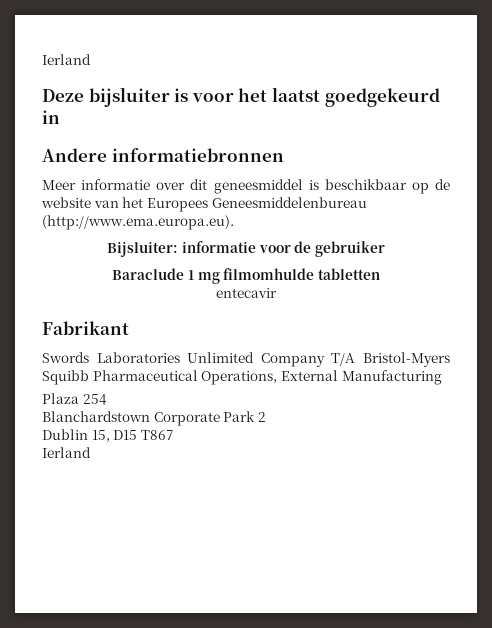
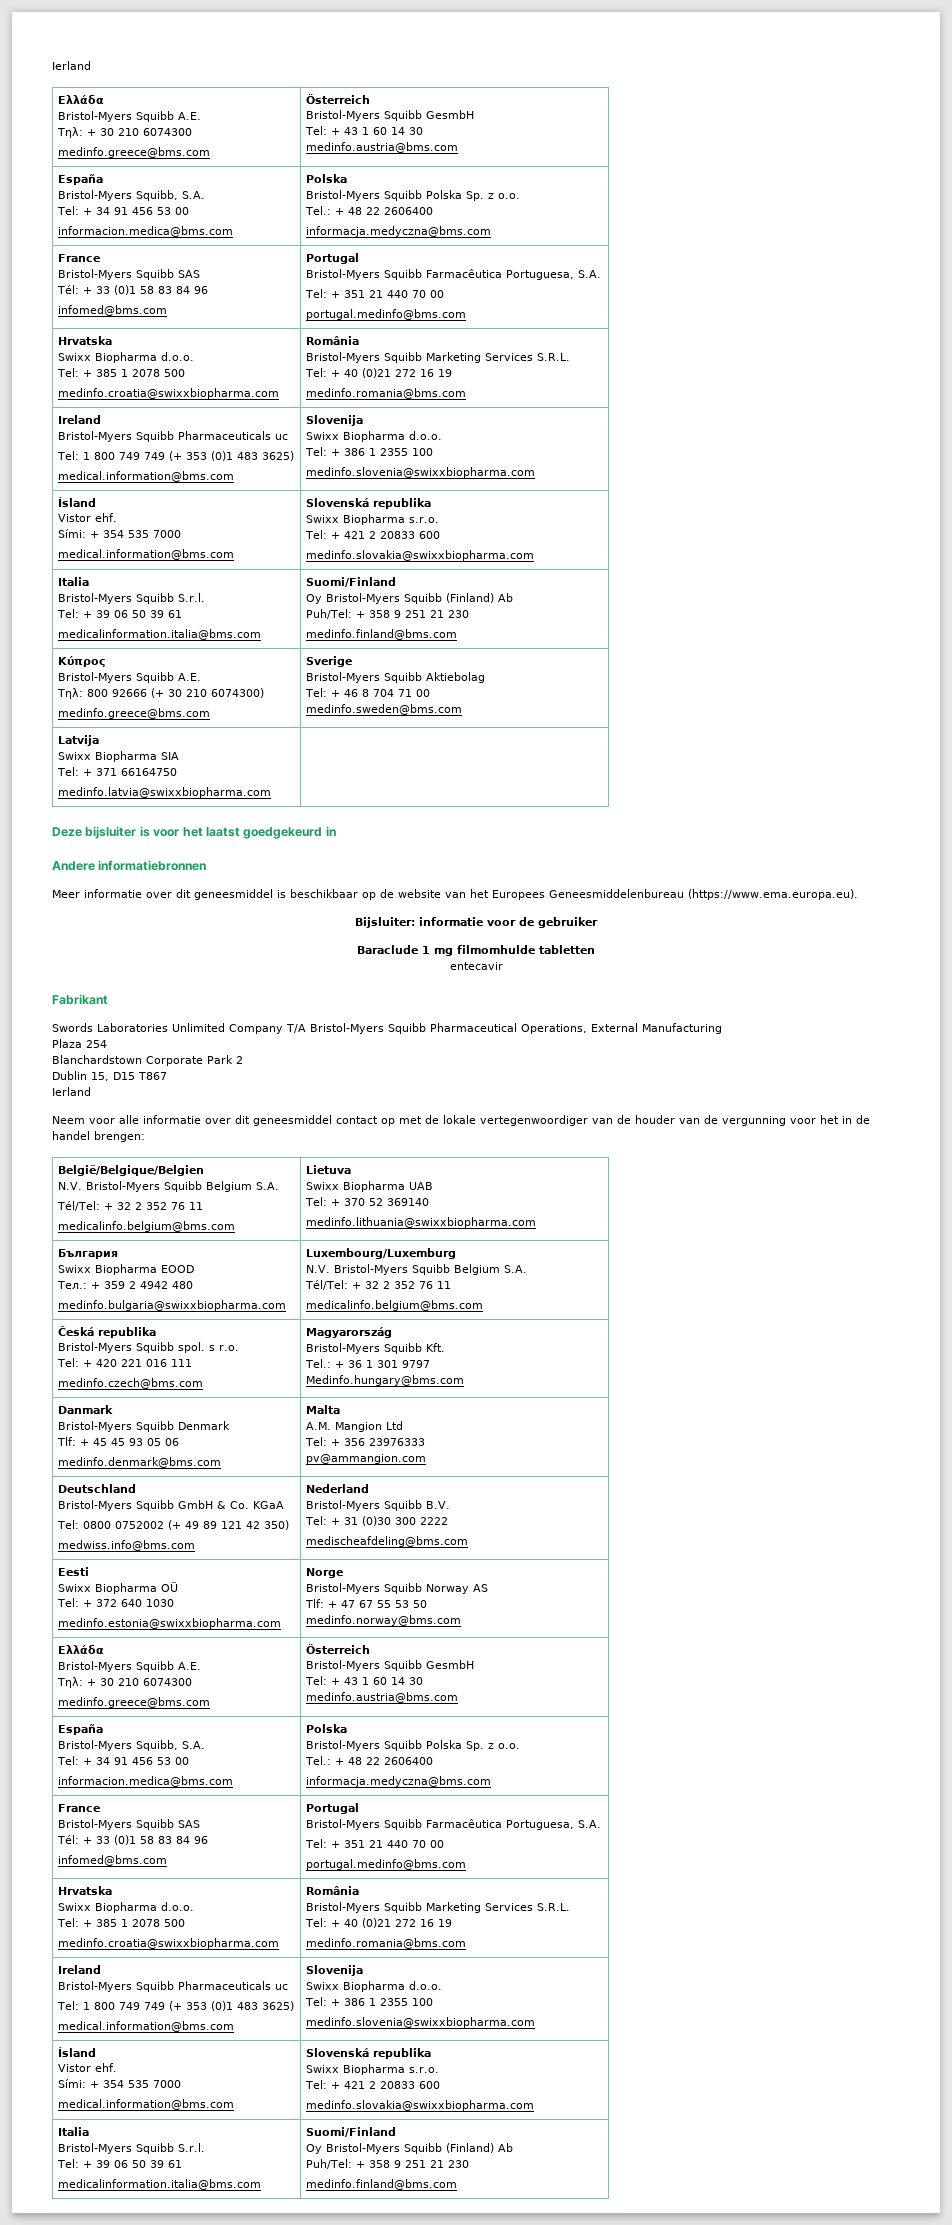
[42,54,91,65] Ierland -> [52,61,91,70] [58,95,105,104] [58,111,202,122] [57,127,193,138] [58,147,211,158] [306,94,371,104] [306,110,475,121] [305,126,424,135] [306,142,459,153] [58,174,104,185] [58,190,206,201] [57,206,190,215] [58,226,234,237] [306,174,348,183] [306,190,521,201] [305,206,434,215] [306,226,492,237] [58,254,101,262] [58,269,201,280] [57,285,209,295] [58,305,168,316] [306,253,360,264] [306,269,602,280] [305,289,445,298] [306,309,467,320] [58,336,113,345] [58,352,195,363] [57,368,186,377] [58,388,280,399] [306,336,360,345] [306,352,571,363] [305,368,453,378] [306,388,467,399] [58,415,102,424] [58,431,289,442] [57,451,295,461] [58,471,235,482] [306,415,364,426] [306,431,443,442] [305,447,434,456] [306,467,536,478] [58,497,97,507] [58,513,118,522] [58,529,182,538] [58,549,235,560] [306,498,432,509] [306,514,440,525] [305,530,441,539] [306,550,535,561] [58,577,90,586] [58,593,206,604] [57,609,183,618] [58,629,262,640] [306,577,397,587] [306,593,514,604] [306,609,470,619] [306,629,458,640] [58,656,107,667] [58,672,202,683] [57,688,265,699] [58,708,211,719] [306,656,353,667] [306,672,486,683] [305,688,431,697] [306,704,463,715] [58,735,100,746] [58,751,180,762] [57,767,178,776] [58,787,272,798] Ierland // Ελλάδα // Bristol-Myers Squibb A.E. // Τηλ: + 30 210 6074300 // medinfo.greece@bms.com | Österreich // Bristol-Myers Squibb GesmbH // Tel: + 43 1 60 14 30 // medinfo.austria@bms.com // España // Bristol-Myers Squibb, S.A. // Tel: + 34 91 456 53 00 // informacion.medica@bms.com | Polska // Bristol-Myers Squibb Polska Sp. z o.o. // Tel.: + 48 22 2606400 // informacja.medyczna@bms.com // France // Bristol-Myers Squibb SAS // Tél: + 33 (0)1 58 83 84 96 // infomed@bms.com | Portugal // Bristol-Myers Squibb Farmacêutica Portuguesa, S.A. // Tel: + 351 21 440 70 00 // portugal.medinfo@bms.com // Hrvatska // Swixx Biopharma d.o.o. // Tel: + 385 1 2078 500 // medinfo.croatia@swixxbiopharma.com | România // Bristol-Myers Squibb Marketing Services S.R.L. // Tel: + 40 (0)21 272 16 19 // medinfo.romania@bms.com // Ireland // Bristol-Myers Squibb Pharmaceuticals uc // Tel: 1 800 749 749 (+ 353 (0)1 483 3625) // medical.information@bms.com | Slovenija // Swixx Biopharma d.o.o. // Tel: + 386 1 2355 100 // medinfo.slovenia@swixxbiopharma.com // Ísland // Vistor ehf. // Sími: + 354 535 7000 // medical.information@bms.com | Slovenská republika // Swixx Biopharma s.r.o. // Tel: + 421 2 20833 600 // medinfo.slovakia@swixxbiopharma.com // Italia // Bristol-Myers Squibb S.r.l. // Tel: + 39 06 50 39 61 // medicalinformation.italia@bms.com | Suomi/Finland // Oy Bristol-Myers Squibb (Finland) Ab // Puh/Tel: + 358 9 251 21 230 // medinfo.finland@bms.com // Κύπρος // Bristol-Myers Squibb A.E. // Τηλ: 800 92666 (+ 30 210 6074300) // medinfo.greece@bms.com | Sverige // Bristol-Myers Squibb Aktiebolag // Tel: + 46 8 704 71 00 // medinfo.sweden@bms.com // Latvija // Swixx Biopharma SIA // Tel: + 371 66164750 // medinfo.latvia@swixxbiopharma.com |
[42,215,234,230] (http://www.ema.europa.eu). -> [688,889,858,900] (https://www.ema.europa.eu).
(91, 452) none -> [52,1115,870,1126] [52,1131,145,1142] [58,1165,205,1176] [58,1181,280,1192] [57,1201,204,1211] [58,1221,236,1232] [306,1165,352,1174] [306,1181,434,1192] [305,1197,430,1206] [306,1217,537,1228] [58,1249,119,1259] [58,1264,195,1275] [57,1281,194,1289] [58,1300,287,1311] [306,1248,457,1259] [306,1264,528,1275] [305,1280,452,1290] [306,1300,484,1311] [58,1326,157,1338] [58,1342,240,1353] [57,1358,193,1367] [58,1378,204,1389] [306,1327,393,1338] [306,1343,446,1354] [305,1359,431,1368] [306,1375,465,1386] [58,1405,114,1414] [58,1421,231,1432] [57,1437,180,1446] [58,1457,222,1468] [306,1405,341,1414] [306,1421,404,1432] [305,1437,426,1446] [306,1454,427,1464] [58,1484,137,1493] [58,1500,285,1511] [57,1520,290,1530] [58,1540,196,1551] [306,1484,370,1493] [306,1500,451,1511] [305,1516,449,1526] [306,1536,469,1547] [58,1567,90,1576] [58,1582,179,1594] [57,1598,175,1607] [58,1618,282,1629] [306,1568,344,1578] [306,1583,489,1594] [305,1599,428,1608] [306,1615,462,1626] [58,1645,105,1654] [58,1661,202,1672] [57,1677,193,1688] [58,1697,211,1708] [306,1644,371,1654] [306,1660,475,1671] [305,1676,424,1685] [306,1692,459,1703] [58,1724,104,1735] [58,1740,206,1751] [57,1756,190,1765] [58,1776,234,1787] [306,1724,348,1733] [306,1740,521,1751] [305,1756,434,1765] [306,1776,492,1787] [58,1804,101,1812] [58,1819,201,1830] [57,1835,209,1845] [58,1855,168,1866] [306,1803,360,1814] [306,1819,602,1830] [305,1839,445,1848] [306,1859,467,1870] [58,1886,113,1895] [58,1902,195,1913] [57,1918,186,1927] [58,1938,280,1949] [306,1886,360,1895] [306,1902,571,1913] [305,1918,453,1928] [306,1938,467,1949] [58,1965,102,1974] [58,1981,289,1992] [57,2001,295,2011] [58,2021,235,2032] [306,1965,364,1976] [306,1981,443,1992] [305,1997,434,2006] [306,2017,536,2028] [58,2047,97,2057] [58,2063,118,2072] [58,2079,182,2088] [58,2099,235,2110] [306,2048,432,2059] [306,2064,440,2075] [305,2080,441,2089] [306,2100,535,2111] [58,2127,90,2136] [58,2143,206,2154] [57,2159,183,2168] [58,2179,262,2190] [306,2127,397,2137] [306,2143,514,2154] [306,2159,470,2169] [306,2179,458,2190] // Neem voor alle informatie over dit geneesmiddel contact op met de lokale vertegenwoordiger van de houder van de vergunning voor het in de handel brengen: // België/Belgique/Belgien // N.V. Bristol-Myers Squibb Belgium S.A. // Tél/Tel: + 32 2 352 76 11 // medicalinfo.belgium@bms.com | Lietuva // Swixx Biopharma UAB // Tel: + 370 52 369140 // medinfo.lithuania@swixxbiopharma.com // България // Swixx Biopharma EOOD // Teл.: + 359 2 4942 480 // medinfo.bulgaria@swixxbiopharma.com | Luxembourg/Luxemburg // N.V. Bristol-Myers Squibb Belgium S.A. // Tél/Tel: + 32 2 352 76 11 // medicalinfo.belgium@bms.com // Česká republika // Bristol-Myers Squibb spol. s r.o. // Tel: + 420 221 016 111 // medinfo.czech@bms.com | Magyarország // Bristol-Myers Squibb Kft. // Tel.: + 36 1 301 9797 // Medinfo.hungary@bms.com // Danmark // Bristol-Myers Squibb Denmark // Tlf: + 45 45 93 05 06 // medinfo.denmark@bms.com | Malta // A.M. Mangion Ltd // Tel: + 356 23976333 // pv@ammangion.com // Deutschland // Bristol-Myers Squibb GmbH & Co. KGaA // Tel: 0800 0752002 (+ 49 89 121 42 350) // medwiss.info@bms.com | Nederland // Bristol-Myers Squibb B.V. // Tel: + 31 (0)30 300 2222 // medischeafdeling@bms.com // Eesti // Swixx Biopharma OÜ // Tel: + 372 640 1030 // medinfo.estonia@swixxbiopharma.com | Norge // Bristol-Myers Squibb Norway AS // Tlf: + 47 67 55 53 50 // medinfo.norway@bms.com // Ελλάδα // Bristol-Myers Squibb A.E. // Τηλ: + 30 210 6074300 // medinfo.greece@bms.com | Österreich // Bristol-Myers Squibb GesmbH // Tel: + 43 1 60 14 30 // medinfo.austria@bms.com // España // Bristol-Myers Squibb, S.A. // Tel: + 34 91 456 53 00 // informacion.medica@bms.com | Polska // Bristol-Myers Squibb Polska Sp. z o.o. // Tel.: + 48 22 2606400 // informacja.medyczna@bms.com // France // Bristol-Myers Squibb SAS // Tél: + 33 (0)1 58 83 84 96 // infomed@bms.com | Portugal // Bristol-Myers Squibb Farmacêutica Portuguesa, S.A. // Tel: + 351 21 440 70 00 // portugal.medinfo@bms.com // Hrvatska // Swixx Biopharma d.o.o. // Tel: + 385 1 2078 500 // medinfo.croatia@swixxbiopharma.com | România // Bristol-Myers Squibb Marketing Services S.R.L. // Tel: + 40 (0)21 272 16 19 // medinfo.romania@bms.com // Ireland // Bristol-Myers Squibb Pharmaceuticals uc // Tel: 1 800 749 749 (+ 353 (0)1 483 3625) // medical.information@bms.com | Slovenija // Swixx Biopharma d.o.o. // Tel: + 386 1 2355 100 // medinfo.slovenia@swixxbiopharma.com // Ísland // Vistor ehf. // Sími: + 354 535 7000 // medical.information@bms.com | Slovenská republika // Swixx Biopharma s.r.o. // Tel: + 421 2 20833 600 // medinfo.slovakia@swixxbiopharma.com // Italia // Bristol-Myers Squibb S.r.l. // Tel: + 39 06 50 39 61 // medicalinformation.italia@bms.com | Suomi/Finland // Oy Bristol-Myers Squibb (Finland) Ab // Puh/Tel: + 358 9 251 21 230 // medinfo.finland@bms.com

